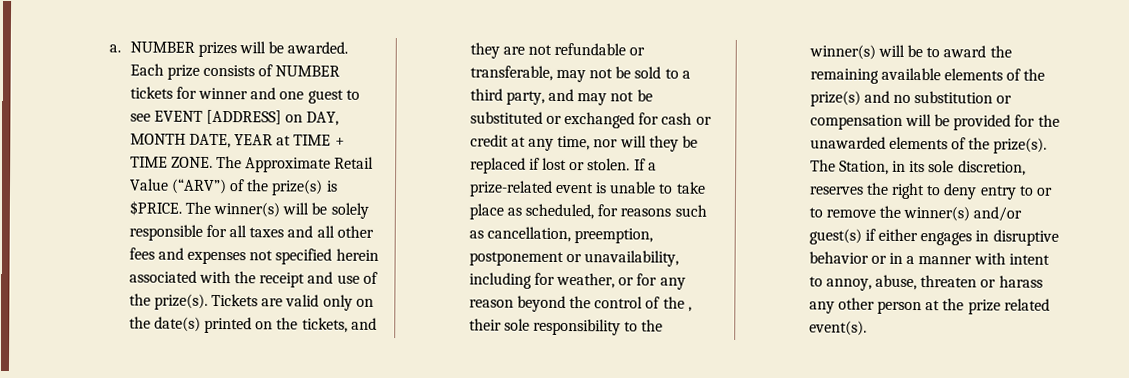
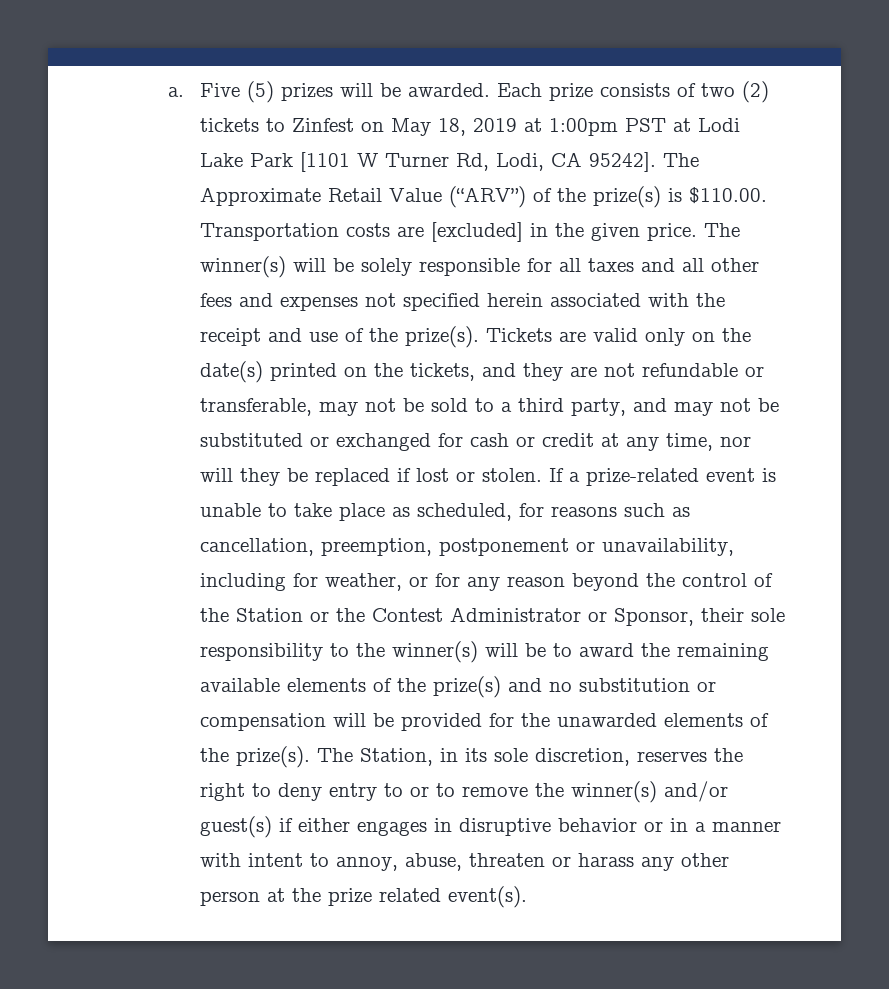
[129,41,195,53] NUMBER -> [200,81,275,103] Five (5)
[275,65,341,77] [129,86,360,104] [129,109,340,126] [129,133,345,149] [129,156,213,168] NUMBER tickets for winner and one guest to see EVENT [ADDRESS] on DAY, MONTH DATE, YEAR at TIME + TIME ZONE. -> [701,81,770,103] [200,118,741,136] [200,152,657,172] two (2) tickets to Zinfest on May 18, 2019 at 1:00pm PST at Lodi Lake Park [1101 W Turner Rd, Lodi, CA 95242].
[128,200,182,216] $PRICE. -> [689,187,768,204] [200,222,698,242] $110.00. Transportation costs are [excluded] in the given price.
[687,306,692,312] , -> [236,607,695,626] Station or the Contest Administrator or Sponsor,

